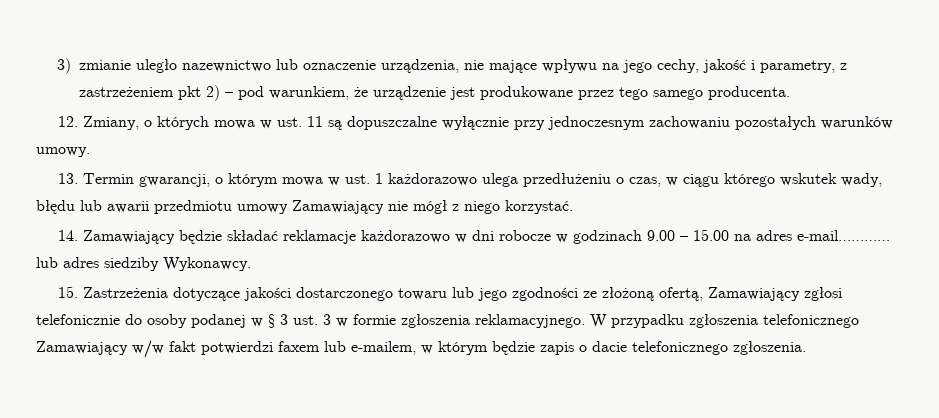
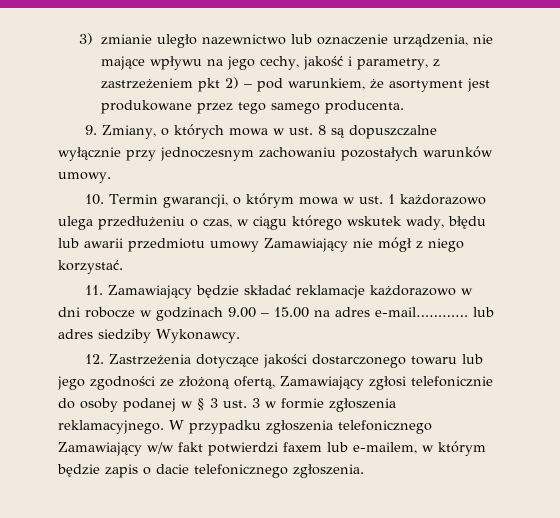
[372,86,446,100] urządzenie -> [388,80,463,92] asortyment
[57,116,78,127] 12. -> [84,125,97,135] 9.
[306,116,323,127] 11 -> [317,125,326,135] 8
[57,173,78,184] 13. -> [84,194,104,205] 10.
[57,230,78,241] 14. -> [84,285,103,295] 11.
[57,286,78,298] 15. -> [84,354,104,364] 12.

